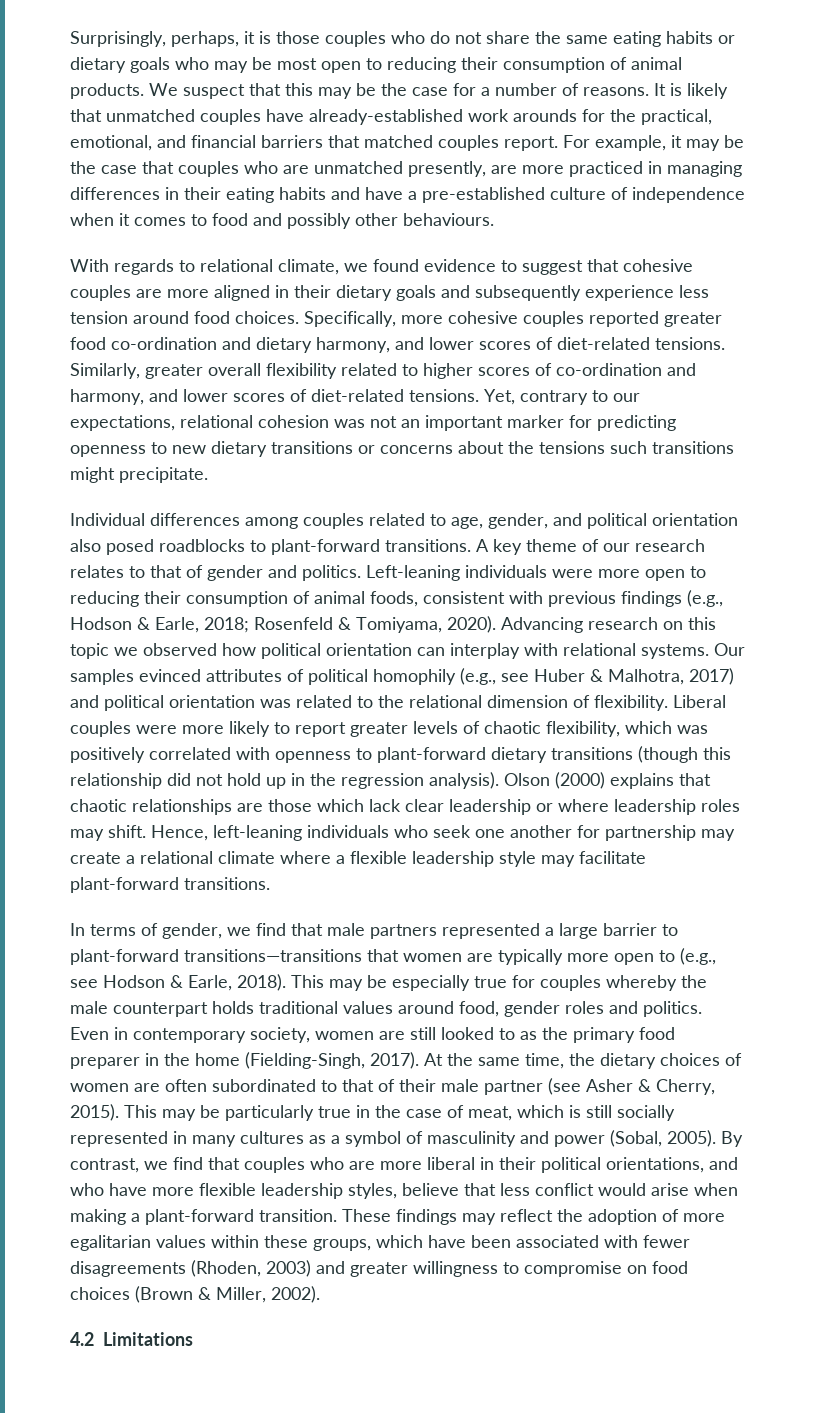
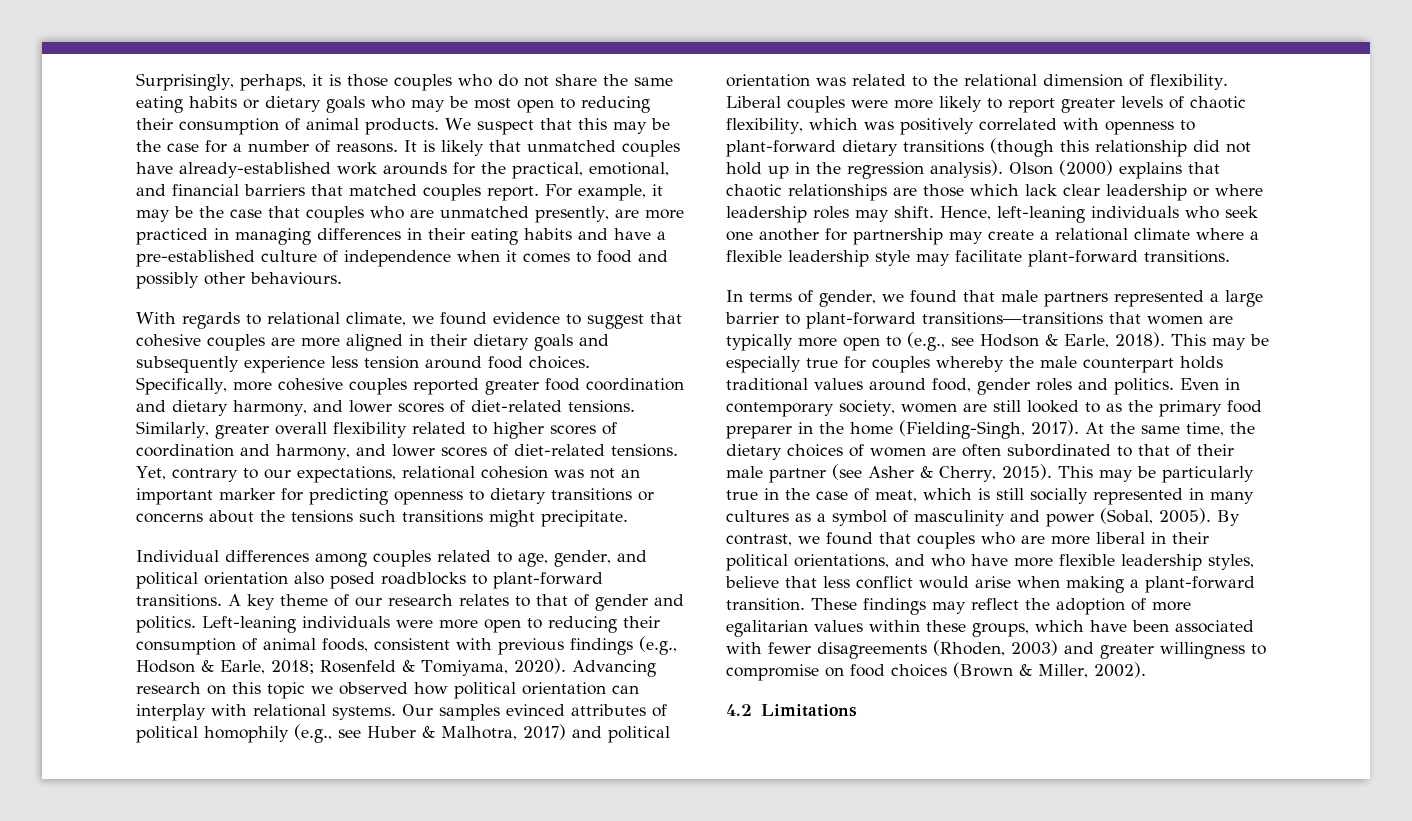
[111,337,217,350] co-ordination -> [585,378,684,391] coordination
[556,363,662,376] co-ordination -> [136,444,234,457] coordination
[172,445,206,454] new -> (484, 495) none
[256,923,286,936] find -> [910,290,957,303] found
[173,1157,203,1170] find -> [826,532,873,545] found

